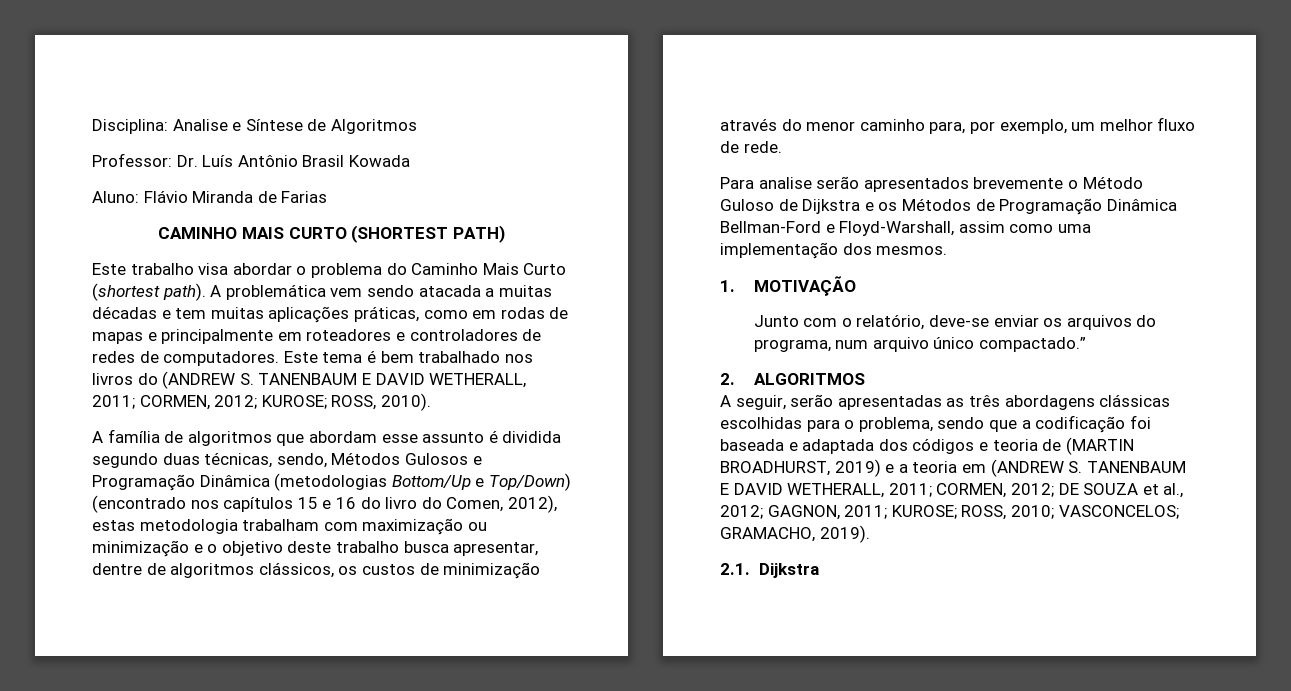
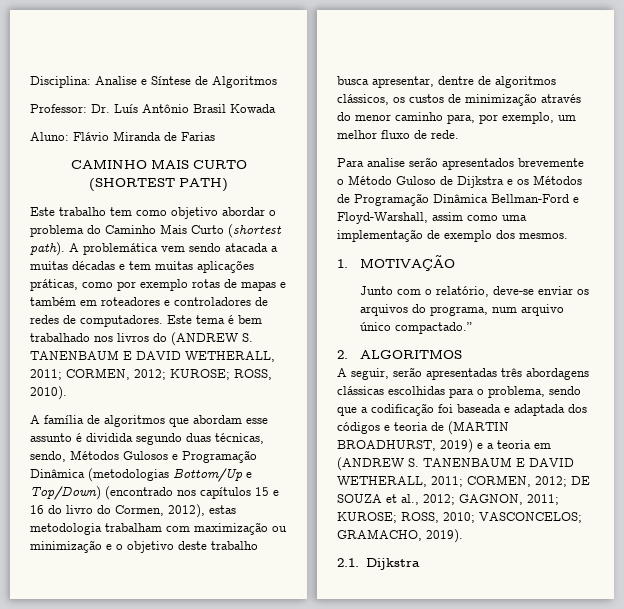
[198,263,229,275] visa -> [110,207,218,219] tem como objetivo
[472,307,545,319] em rodas -> [117,279,220,291] por exemplo rotas
[161,329,274,344] principalmente -> [30,297,76,306] também
[446,497,504,512] Comen, -> [115,505,164,516] Cormen,
(838, 250) none -> [427,230,492,242] de exemplo
[946,398,965,407] as -> (497, 374) none

